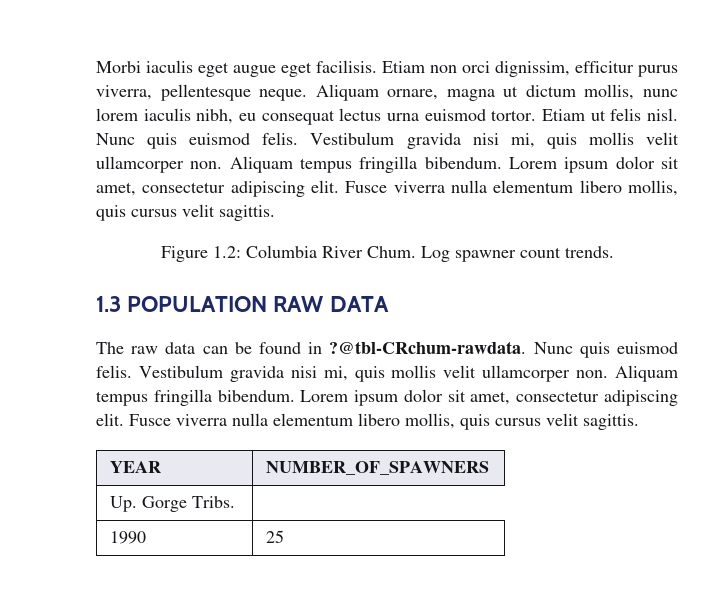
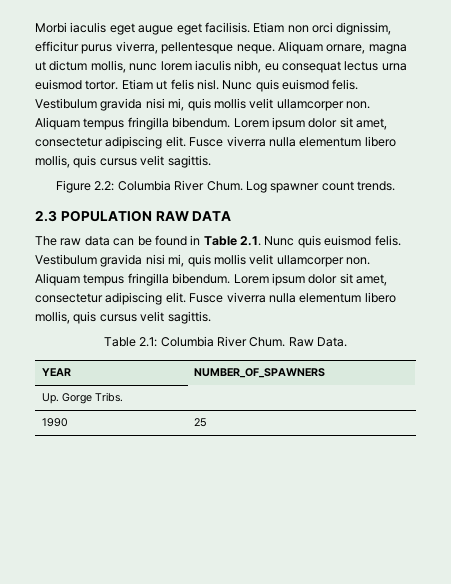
[212,246,241,258] 1.2: -> [94,181,115,191] 2.2:
[96,296,121,312] 1.3 -> [35,210,57,222] 2.3
[329,341,527,354] ?@tbl-CRchum-rawdata. -> [203,236,261,246] Table 2.1.
(639, 422) none -> [103,336,348,347] // Table 2.1: Columbia River Chum. Raw Data.

